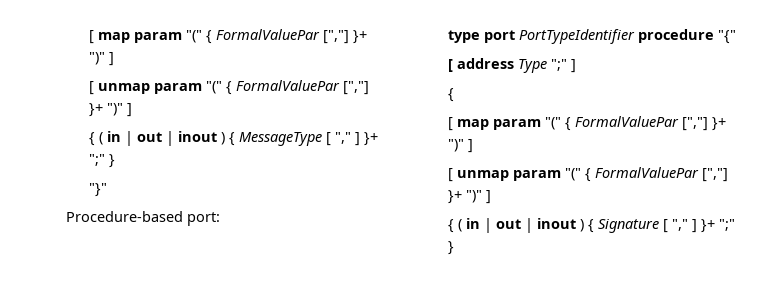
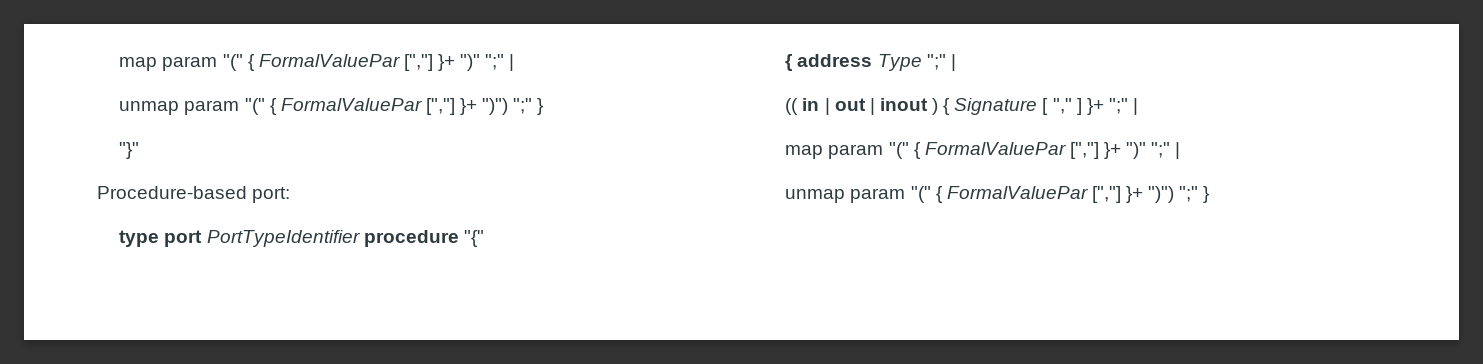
[88,29,367,44] [88,52,114,66] [88,80,369,95] [88,103,132,117] [88,131,378,146] [ map param "(" { FormalValuePar [","] }+ ")" ] // [ unmap param "(" { FormalValuePar [","] }+ ")" ] // { ( in | out | inout ) { MessageType [ "," ] }+ -> [119,54,515,71] [119,98,509,115] map param "(" { FormalValuePar [","] }+ ")" ";" | // unmap param "(" { FormalValuePar [","] }+ ")")
[447,59,453,72] [ -> [785,54,793,71] {
[570,59,576,73] [447,88,454,102] [447,116,726,131] [447,139,473,153] [447,167,728,182] [447,190,491,204] [447,219,462,233] ] // { // [ map param "(" { FormalValuePar [","] }+ ")" ] // [ unmap param "(" { FormalValuePar [","] }+ ")" ] // { ( -> [950,54,956,71] [785,98,799,115] | // ((
(735, 225) none -> [1133,98,1139,115] [785,142,1181,159] [785,186,1199,203] | // map param "(" { FormalValuePar [","] }+ ")" ";" | // unmap param "(" { FormalValuePar [","] }+ ")") ";"

